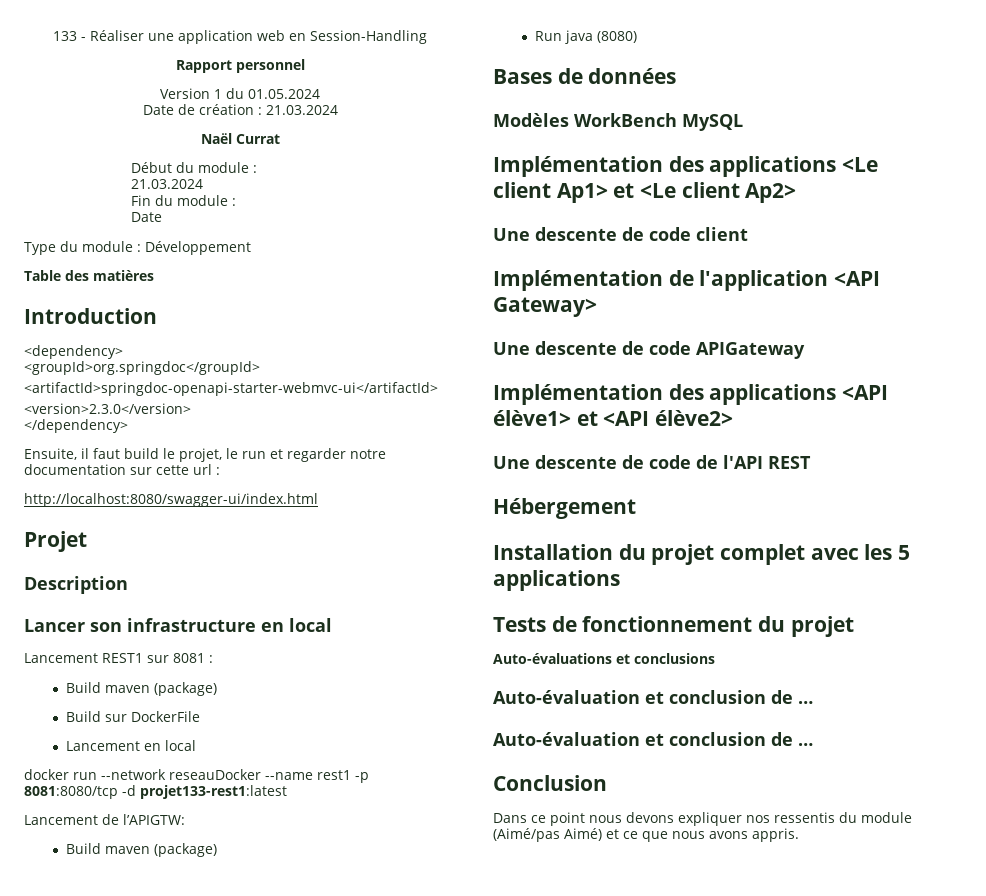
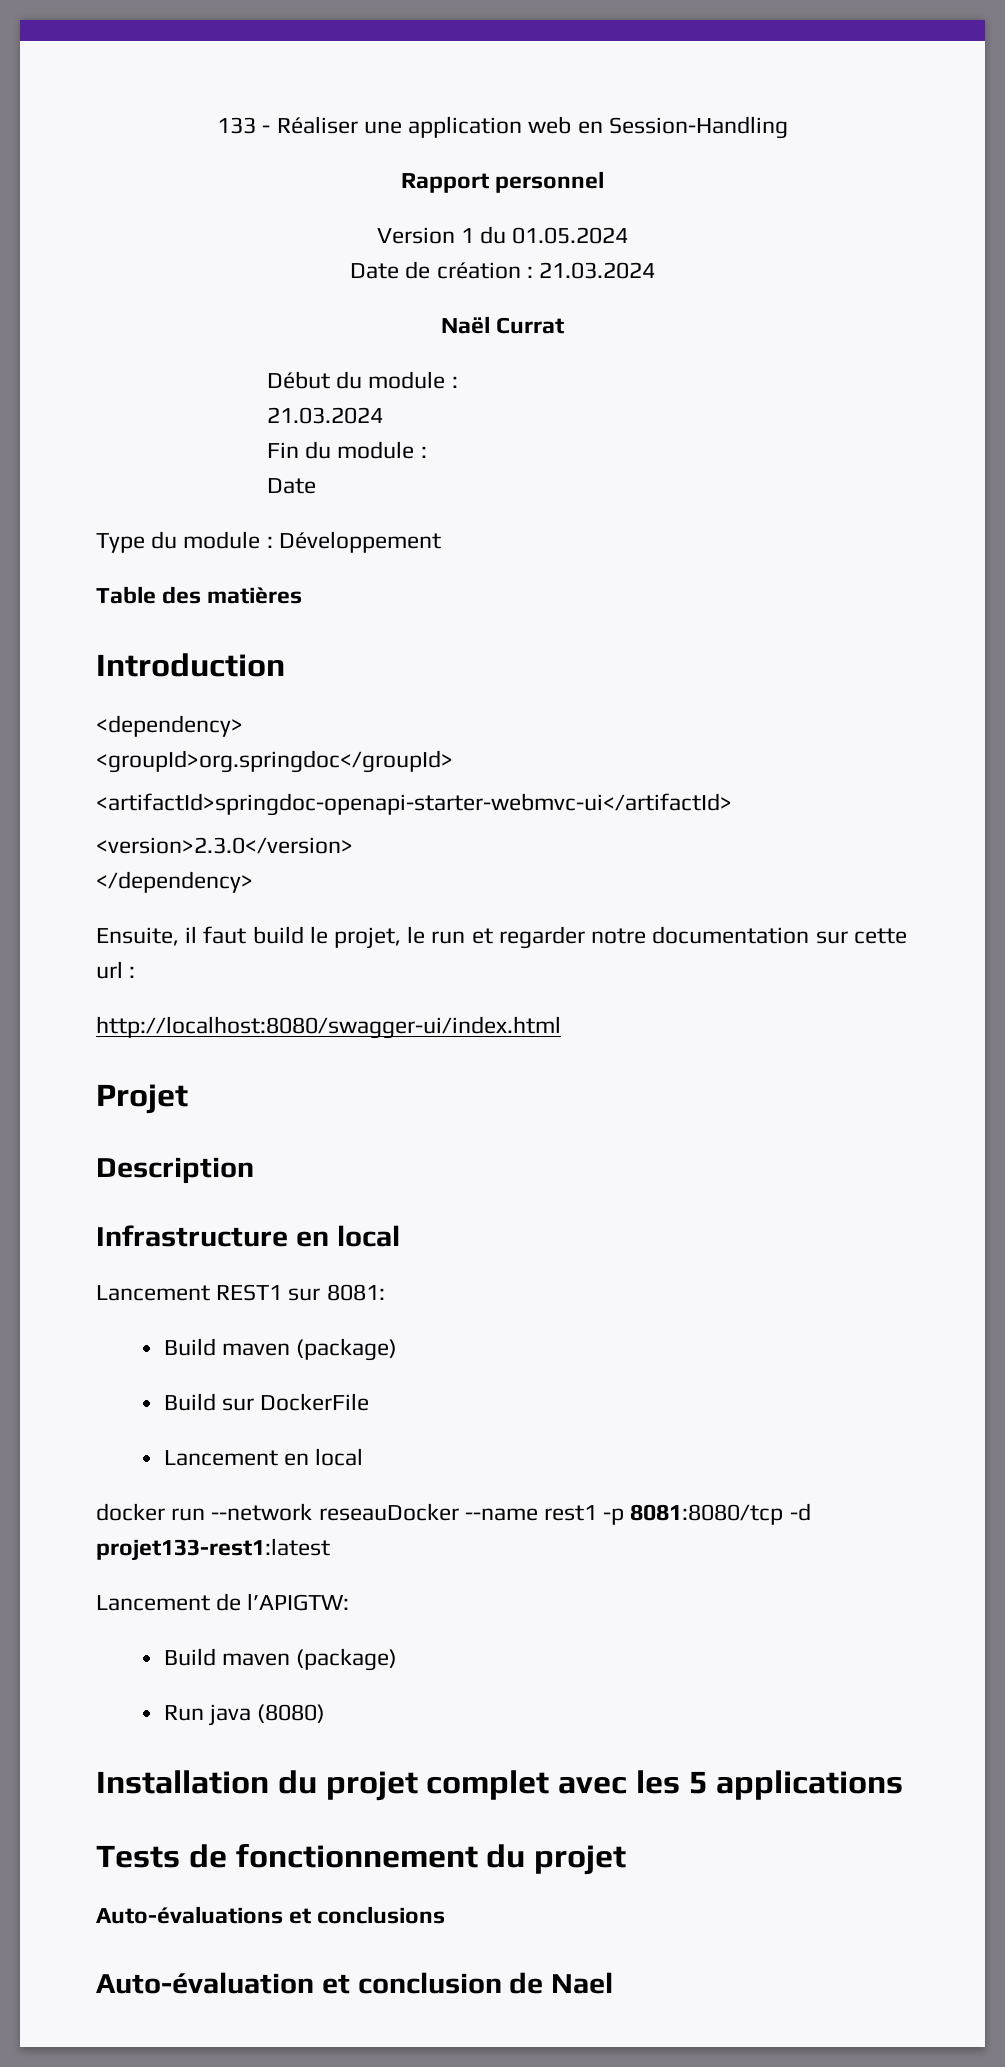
[24,618,256,632] Lancer son infrastructure -> [96,1225,288,1247] Infrastructure
[173,653,213,663] 8081 : -> [326,1284,385,1301] 8081:
[493,68,677,84] [493,113,743,131] [493,156,879,177] [493,182,797,203] [493,227,748,241] [493,270,880,291] [493,297,597,317] [493,341,805,359] [493,384,889,405] [493,410,734,426] [493,455,811,469] [493,498,636,519] // Bases de données // Modèles WorkBench MySQL // Implémentation des applications <Le client Ap1> et <Le client Ap2> // Une descente de code client // Implémentation de l'application <API Gateway> // Une descente de code APIGateway // Implémentation des applications <API élève1> et <API élève2> // Une descente de code de l'API REST // Hébergement -> (326, 1713) none
[798,701,813,704] [493,732,813,746] [493,775,607,791] [493,812,912,826] [493,828,799,842] … // Auto-évaluation et conclusion de … // Conclusion // Dans ce point nous devons expliquer nos ressentis du module (Aimé/pas Aimé) et ce que nous avons appris. -> [551,1972,614,1994] Nael

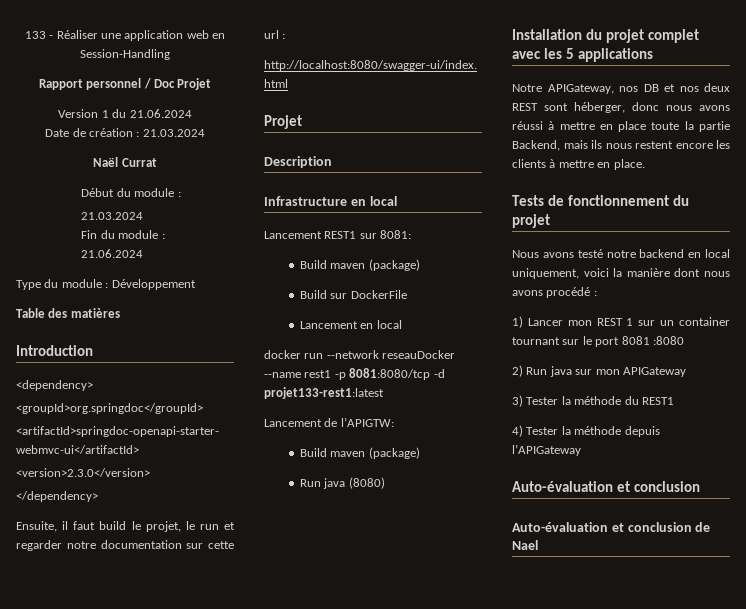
(605, 182) none -> [143,78,212,90] / Doc Projet
[512,227,629,244] 01.05.2024 -> [129,109,192,118] 21.06.2024
[267,478,317,494] Date -> [81,249,144,258] 21.06.2024
(904, 1785) none -> [512,83,730,94] [512,102,730,113] [512,121,730,132] [512,140,730,151] [512,159,645,170] // Notre APIGateway, nos DB et nos deux REST sont héberger, donc nous avons réussi à mettre en place toute la partie Backend, mais ils nous restent encore les clients à mettre en place.
[96,1906,446,1924] Auto-évaluations et conclusions -> [512,249,730,258] [512,268,730,279] [512,287,597,298] [512,316,730,328] [512,336,684,347] [512,365,686,377] [512,395,674,407] [512,425,660,437] [512,444,581,456] [512,481,700,492] Nous avons testé notre backend en local uniquement, voici la manière dont nous avons procédé : // 1) Lancer mon REST 1 sur un container tournant sur le port 8081 :8080 // 2) Run java sur mon APIGateway // 3) Tester la méthode du REST1 // 4) Tester la méthode depuis l’APIGateway // Auto-évaluation et conclusion

